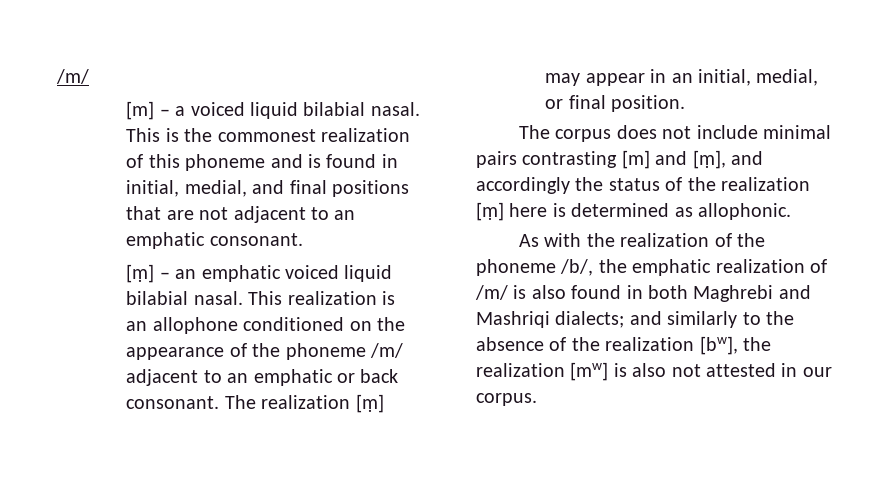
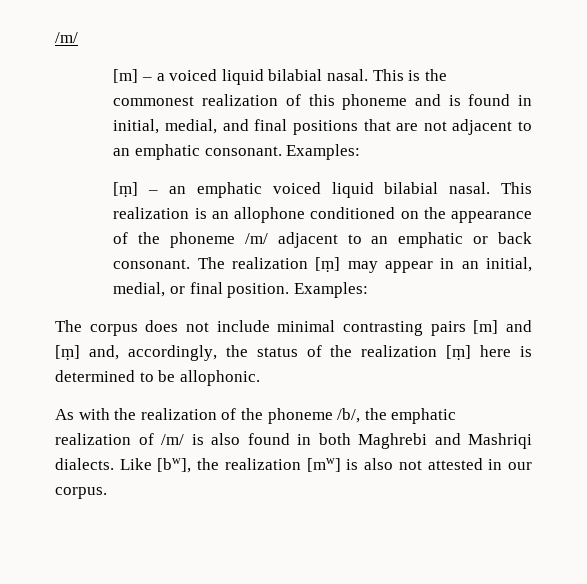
(303, 239) none -> [286,144,361,160] Examples:
(686, 103) none -> [293,282,368,298] Examples:
[476,150,763,169] [476,177,570,194] pairs contrasting [m] and [ṃ], and accordingly -> [343,320,532,336] [55,345,217,361] contrasting pairs [m] and [ṃ] and, accordingly,
[674,207,693,217] as -> [139,370,176,382] to be
[555,311,794,328] [476,337,695,351] dialects; and similarly to the absence of the realization -> [55,458,152,470] dialects. Like

